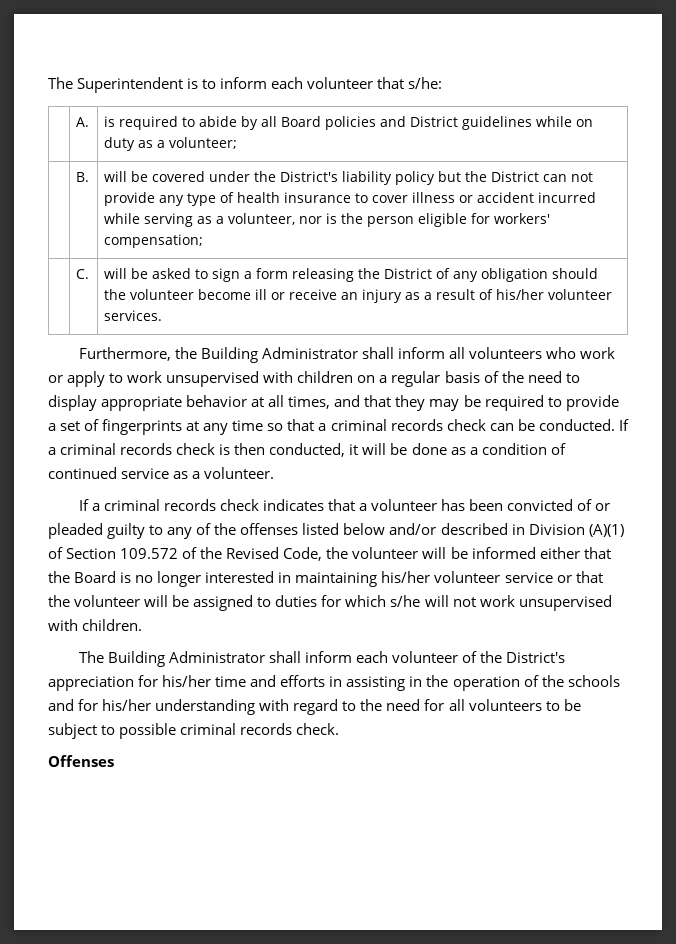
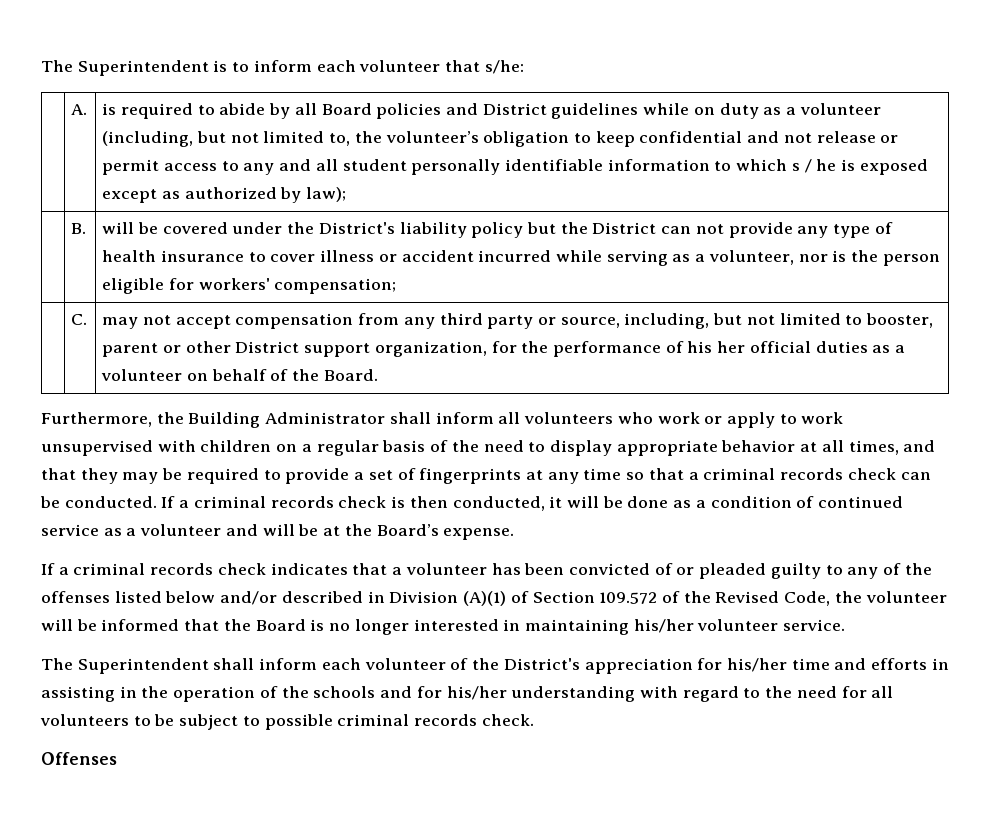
[168,137,237,149] volunteer; -> [799,103,881,115] [102,131,899,147] [102,159,928,175] [102,187,347,203] volunteer (including, but not limited to, the volunteer’s obligation to keep confidential and not release or permit access to any and all student personally identifiable information to which s / he is exposed except as authorized by law);
[103,268,598,282] [103,289,612,303] [103,310,162,321] will be asked to sign a form releasing the District of any obligation should the volunteer become ill or receive an injury as a result of his/her volunteer services. -> [102,313,934,329] [102,341,906,357] [101,369,378,381] may not accept compensation from any third party or source, including, but not limited to booster, parent or other District support organization, for the performance of his her official duties as a volunteer on behalf of the Board.
[204,467,275,479] volunteer. -> [140,524,515,540] volunteer and will be at the Board’s expense.
[539,547,580,559] either -> (180, 625) none
[504,571,603,583] [48,595,612,611] [48,619,143,631] [78,651,265,667] service or that the volunteer will be assigned to duties for which s/he will not work unsupervised with children. // The Building Administrator -> [783,619,846,631] [41,658,209,674] service. // The Superintendent

